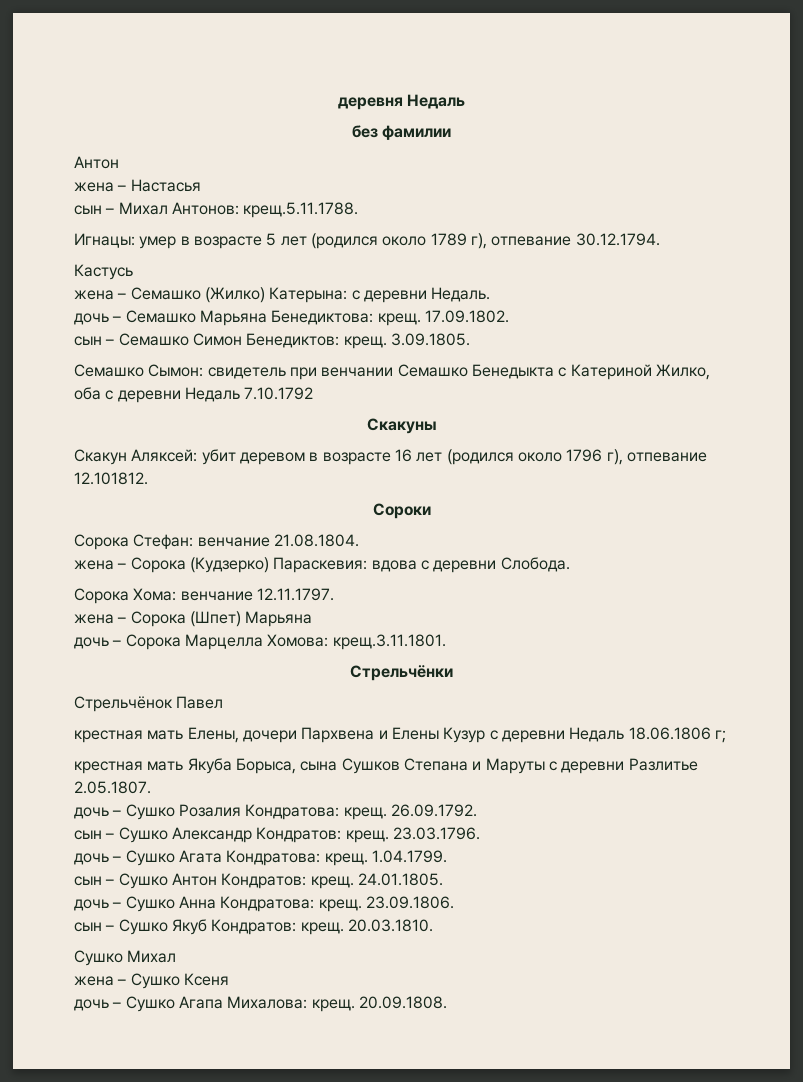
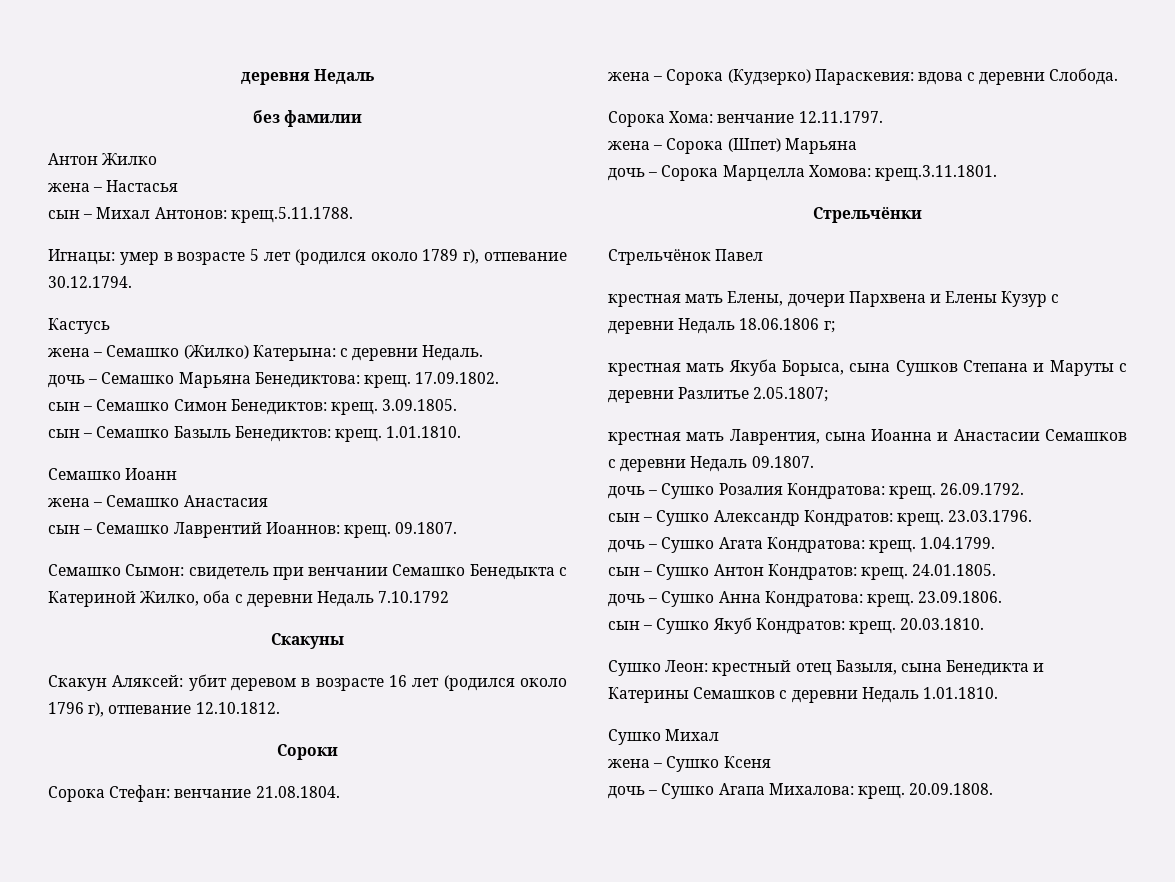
(119, 162) none -> [102,153,158,165] Жилко
(470, 339) none -> [48,426,462,442] [48,468,178,480] [48,495,268,507] [48,522,458,538] // сын – Семашко Базыль Бенедиктов: крещ. 1.01.1810. // Семашко Иоанн // жена – Семашко Анастасия // сын – Семашко Лаврентий Иоаннов: крещ. 09.1807.
[74,472,148,485] 12.101812. -> [195,702,280,714] 12.10.1812.
[74,781,151,794] 2.05.1807. -> [753,387,829,402] [608,429,1127,445] [608,456,814,472] 2.05.1807; // крестная мать Лаврентия, сына Иоанна и Анастасии Семашков с деревни Недаль 09.1807.
(433, 925) none -> [608,660,1045,676] [608,687,998,703] // Сушко Леон: крестный отец Базыля, сына Бенедикта и Катерины Семашков с деревни Недаль 1.01.1810.

